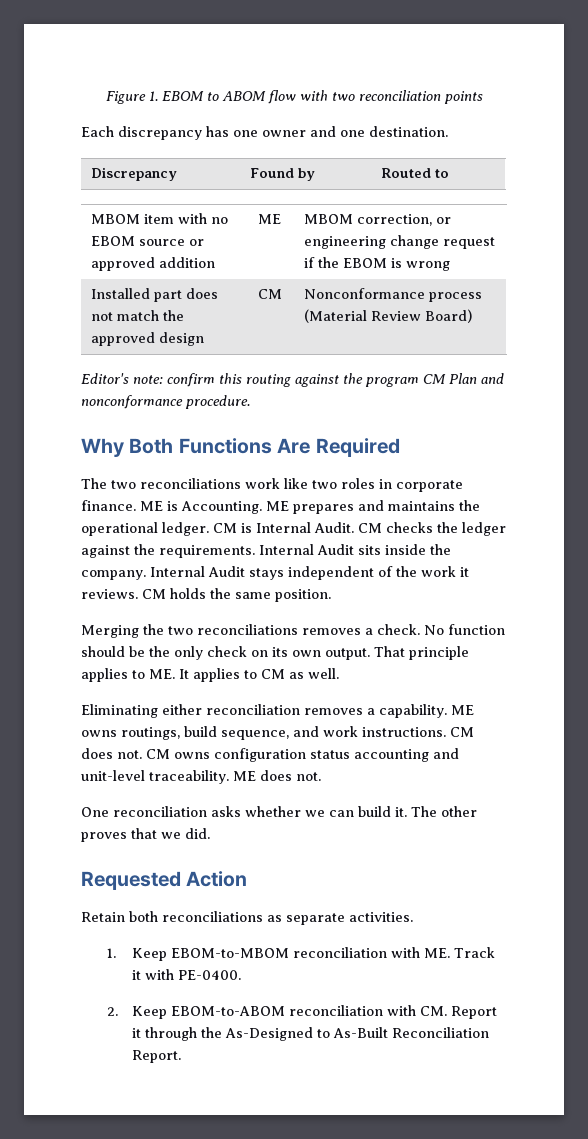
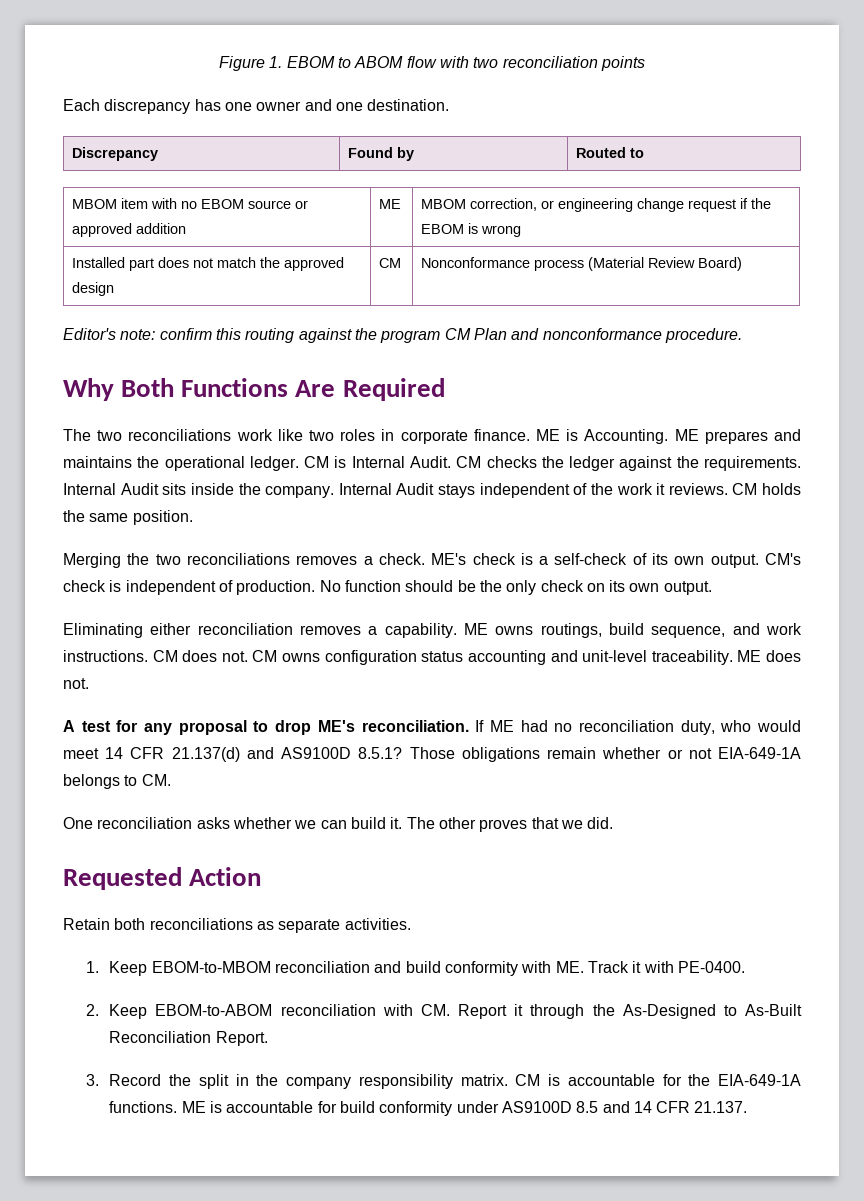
(420, 629) none -> [431,553,801,568] [63,580,316,595] ME's check is a self-check of its own output. CM's check is independent of production.
[374,646,469,660] [81,668,339,682] That principle applies to ME. It applies to CM as well. -> (712, 588) none
(321, 776) none -> [63,720,801,735] [63,747,802,762] [63,774,171,789] // A test for any proposal to drop ME's reconciliation. If ME had no reconciliation duty, who would meet 14 CFR 21.137(d) and AS9100D 8.5.1? Those obligations remain whether or not EIA-649-1A belongs to CM.
(388, 952) none -> [374,961,518,976] and build conformity
(182, 1056) none -> [86,1074,802,1089] [109,1101,748,1116] // 3. Record the split in the company responsibility matrix. CM is accountable for the EIA-649-1A functions. ME is accountable for build conformity under AS9100D 8.5 and 14 CFR 21.137.

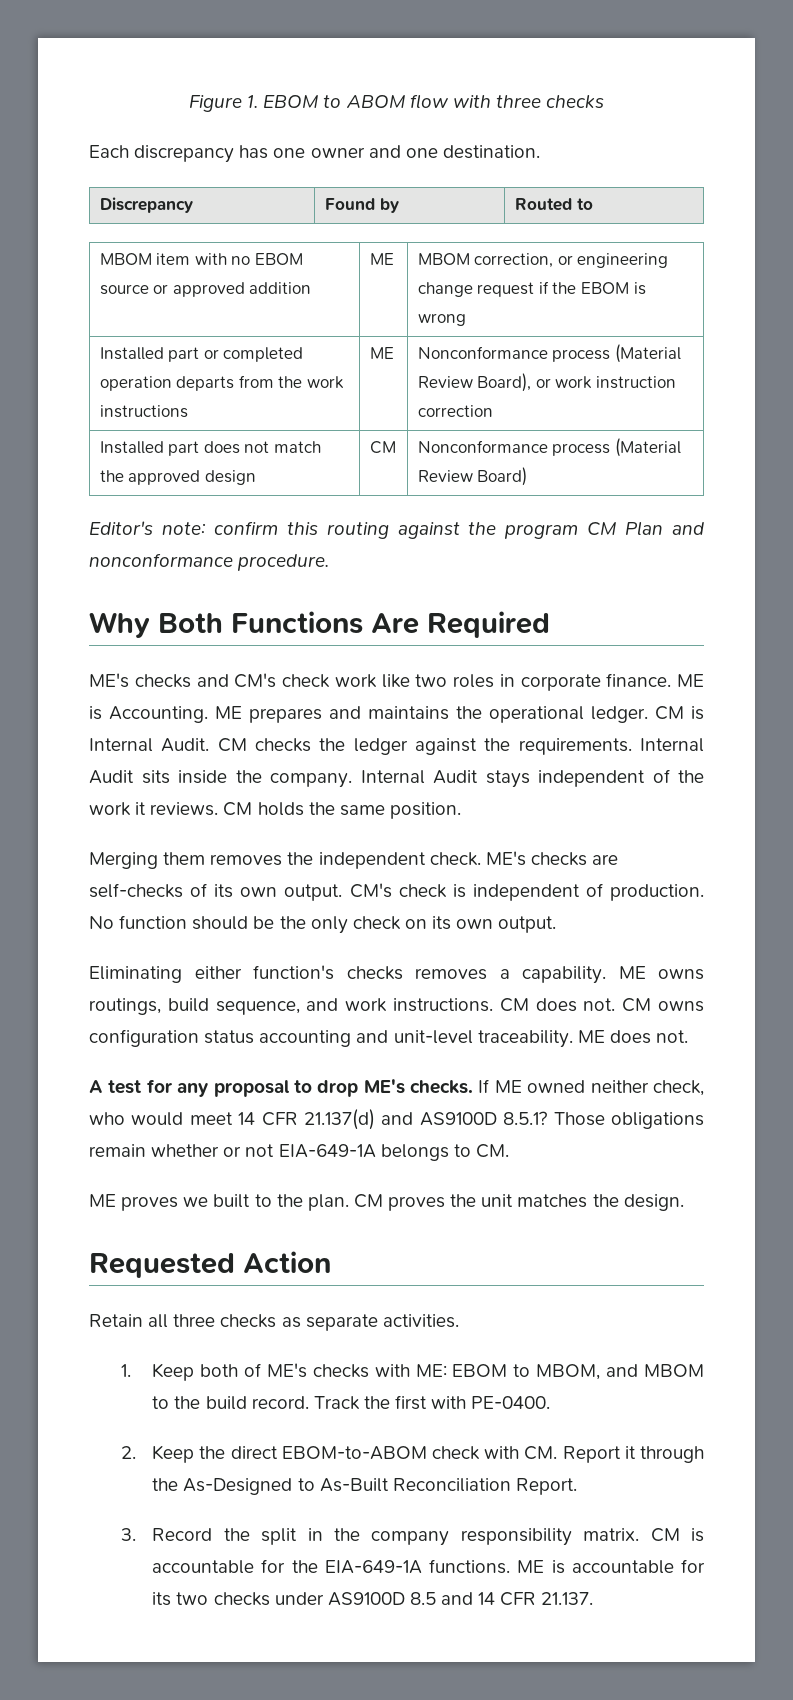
[473,56,645,71] two reconciliation points -> [495,95,605,108] three checks
(522, 231) none -> [99,347,304,362] [99,375,345,391] [99,405,188,418] [369,347,394,359] [417,344,681,363] [417,373,677,392] [417,405,493,417] // Installed part or completed operation departs from the work instructions | ME | Nonconformance process (Material Review Board), or work instruction correction
[63,429,232,441] The two reconciliations -> [89,673,330,688] ME's checks and CM's check
[127,553,628,565] the two reconciliations removes a check. ME's check is a self-check -> [163,851,619,869] [89,883,183,898] them removes the independent check. ME's checks are self-checks
[197,623,293,635] reconciliation -> [253,965,403,980] function's checks
[361,720,469,732] reconciliation. -> [410,1080,474,1094] checks.
[520,720,715,735] had no reconciliation duty, -> [527,1080,704,1096] owned neither check,
[63,817,614,832] One reconciliation asks whether we can build it. The other proves that we did. -> [89,1194,684,1211] ME proves we built to the plan. CM proves the unit matches the design.
[114,918,253,930] both reconciliations -> [148,1314,277,1328] all three checks
[151,961,642,976] EBOM-to-MBOM reconciliation and build conformity with ME. Track it -> [200,1363,705,1380] [152,1395,428,1410] both of ME's checks with ME: EBOM to MBOM, and MBOM to the build record. Track the first
[155,1004,376,1016] EBOM-to-ABOM reconciliation -> [199,1446,481,1460] the direct EBOM-to-ABOM check
[339,1101,453,1116] build conformity -> [152,1592,270,1606] its two checks

